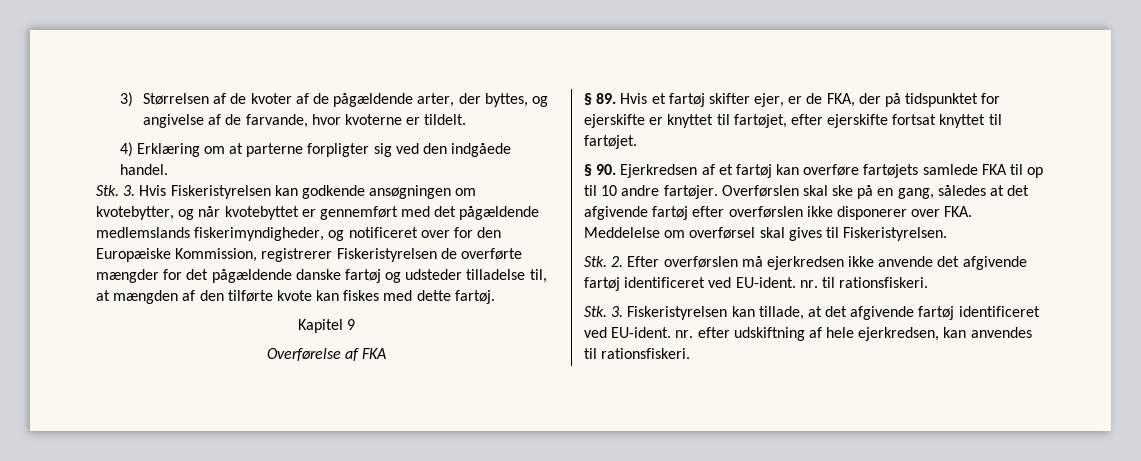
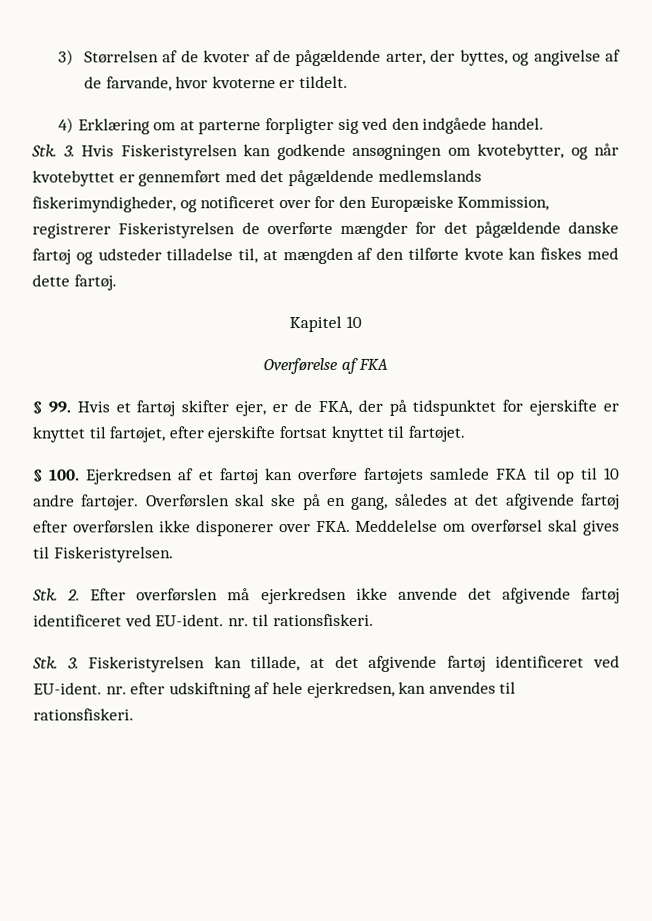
[347,319,356,330] 9 -> [345,315,362,328] 10
[596,93,617,104] 89. -> [47,401,71,413] 99.
[596,164,617,175] 90. -> [49,469,81,481] 100.

